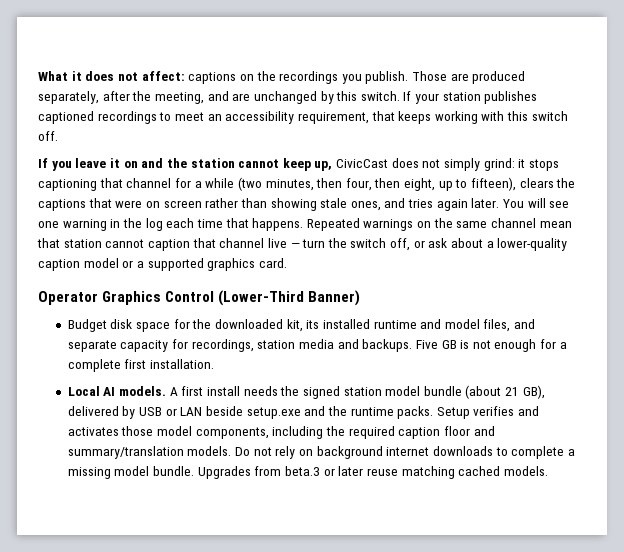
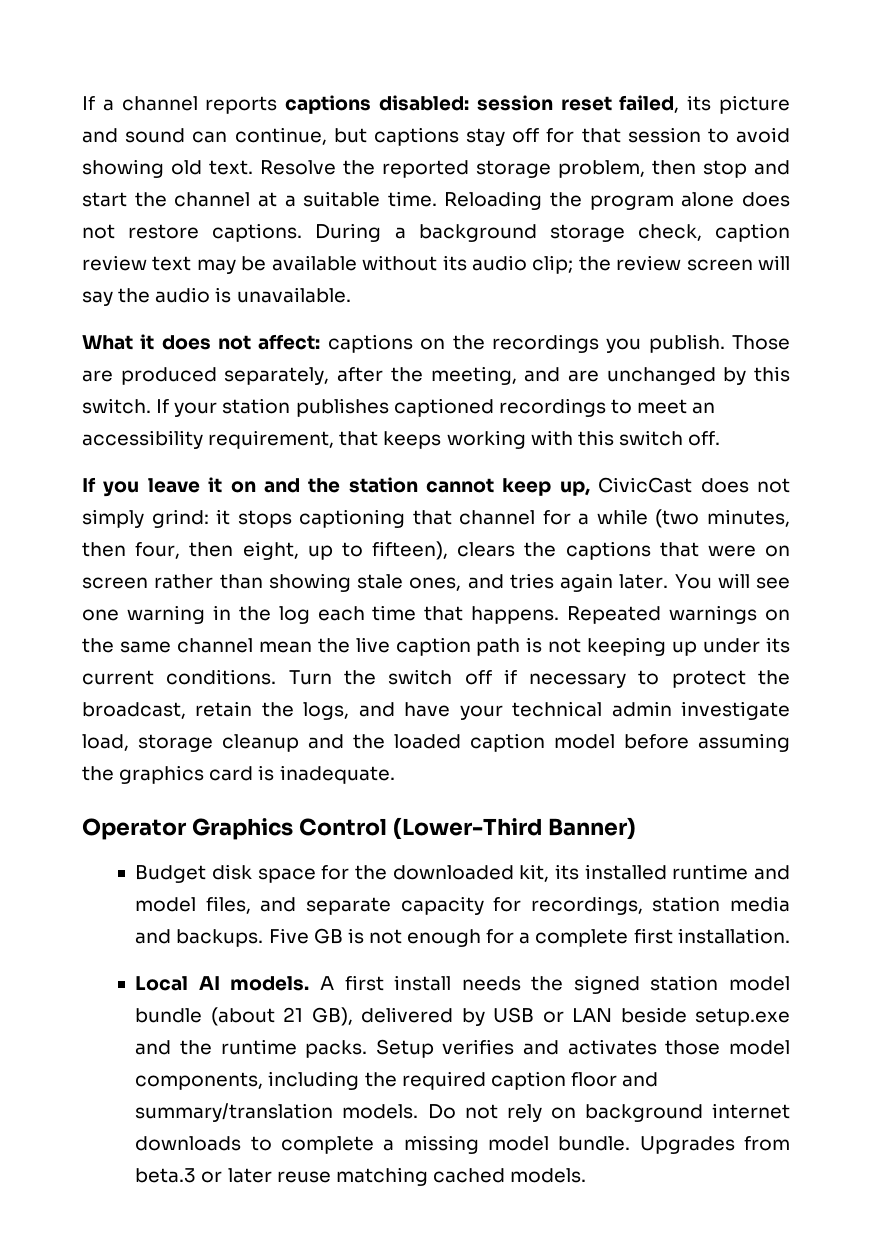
(38, 76) none -> [82,95,790,114] [82,127,790,146] [82,159,790,178] [82,191,790,210] [82,223,790,242] [82,255,791,274] [82,287,351,306] If a channel reports captions disabled: session reset failed, its picture and sound can continue, but captions stay off for that session to avoid showing old text. Resolve the reported storage problem, then stop and start the channel at a suitable time. Reloading the program alone does not restore captions. During a background storage check, caption review text may be available without its audio clip; the review screen will say the audio is unavailable. //
[37,238,568,251] [38,258,287,271] that station cannot caption that channel live — turn the switch off, or ask about a lower-quality caption model or a supported graphics card. -> [317,637,790,656] [82,669,790,688] [82,701,791,720] [82,733,790,752] [82,765,395,784] the live caption path is not keeping up under its current conditions. Turn the switch off if necessary to protect the broadcast, retain the logs, and have your technical admin investigate load, storage cleanup and the loaded caption model before assuming the graphics card is inadequate.

